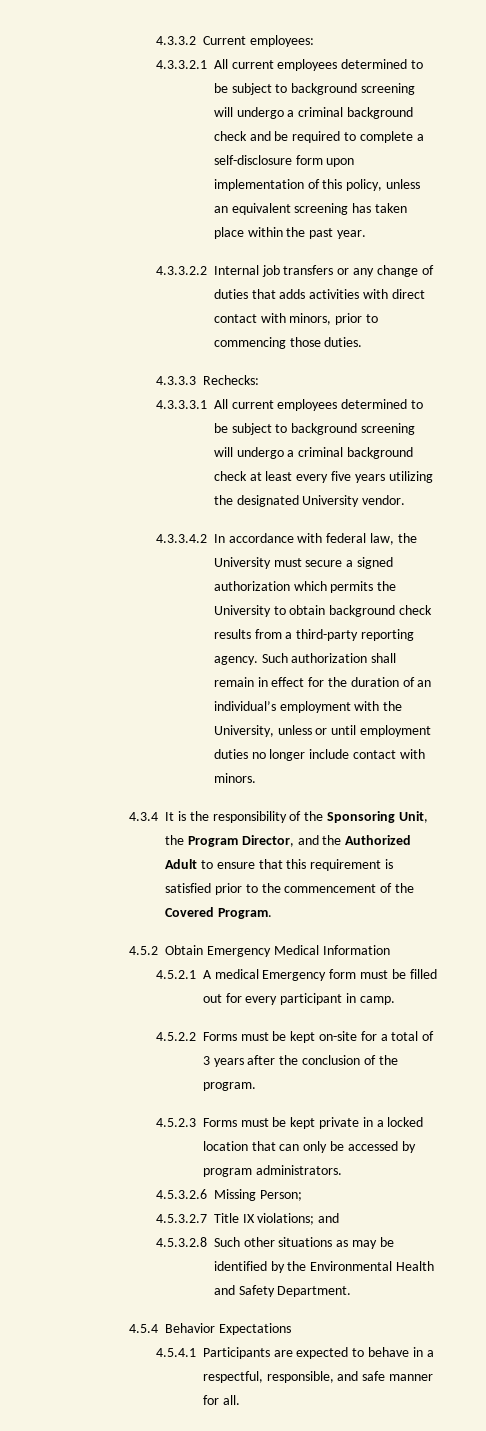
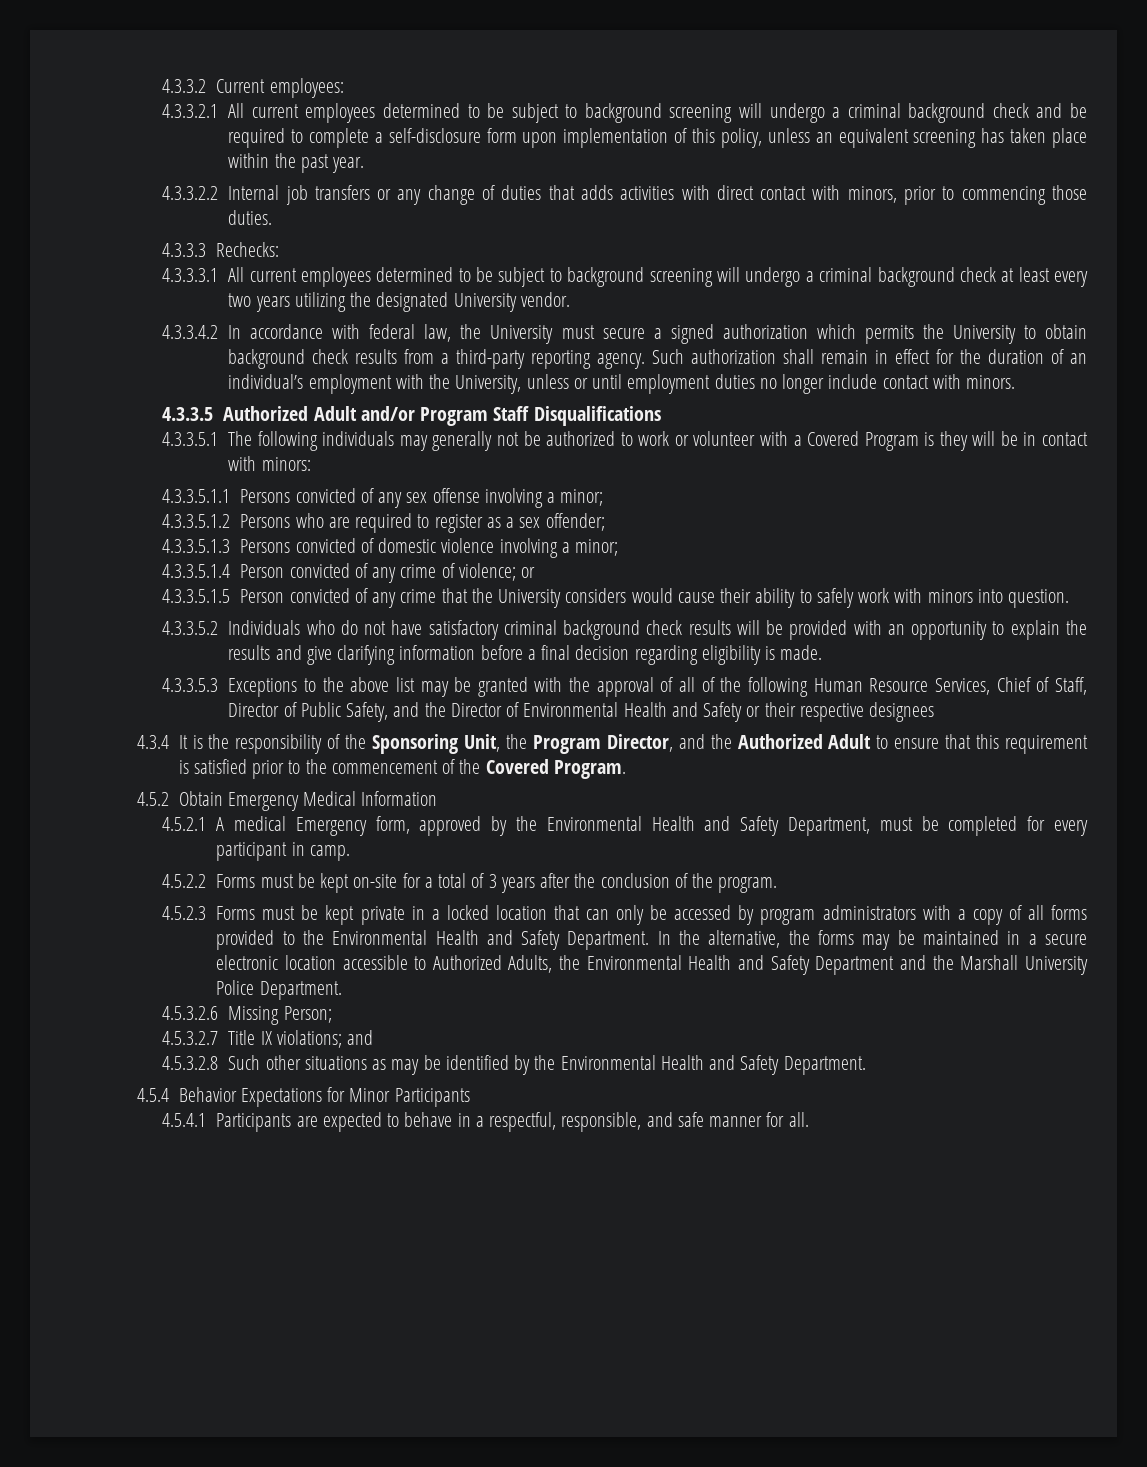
[331,471,352,481] five -> [228,293,252,307] two
(256, 778) none -> [162,406,661,426] [162,431,1089,451] [228,456,311,471] [162,488,604,508] [162,513,605,533] [162,538,619,558] [162,563,536,583] [162,588,1070,608] [162,620,1088,640] [228,645,823,665] [162,677,1088,697] [228,702,935,722] // 4.3.3.5 Authorized Adult and/or Program Staff Disqualifications // 4.3.3.5.1 The following individuals may generally not be authorized to work or volunteer with a Covered Program is they will be in contact with minors: // 4.3.3.5.1.1 Persons convicted of any sex offense involving a minor; // 4.3.3.5.1.2 Persons who are required to register as a sex offender; // 4.3.3.5.1.3 Persons convicted of domestic violence involving a minor; // 4.3.3.5.1.4 Person convicted of any crime of violence; or // 4.3.3.5.1.5 Person convicted of any crime that the University considers would cause their ability to safely work with minors into question. // 4.3.3.5.2 Individuals who do not have satisfactory criminal background check results will be provided with an opportunity to explain the results and give clarifying information before a final decision regarding eligibility is made. // 4.3.3.5.3 Exceptions to the above list may be granted with the approval of all of the following Human Resource Services, Chief of Staff, Director of Public Safety, and the Director of Environmental Health and Safety or their respective designees
[329,969,437,979] [202,994,222,1003] form must be filled out -> [375,816,1018,836] form, approved by the Environmental Health and Safety Department, must be completed
[255,1165,342,1175] administrators. -> [822,905,1088,925] [216,930,1088,950] [216,955,1089,975] [216,980,342,1000] administrators with a copy of all forms provided to the Environmental Health and Safety Department. In the alternative, the forms may be maintained in a secure electronic location accessible to Authorized Adults, the Environmental Health and Safety Department and the Marshall University Police Department.
(291, 1329) none -> [327,1087,470,1107] for Minor Participants

